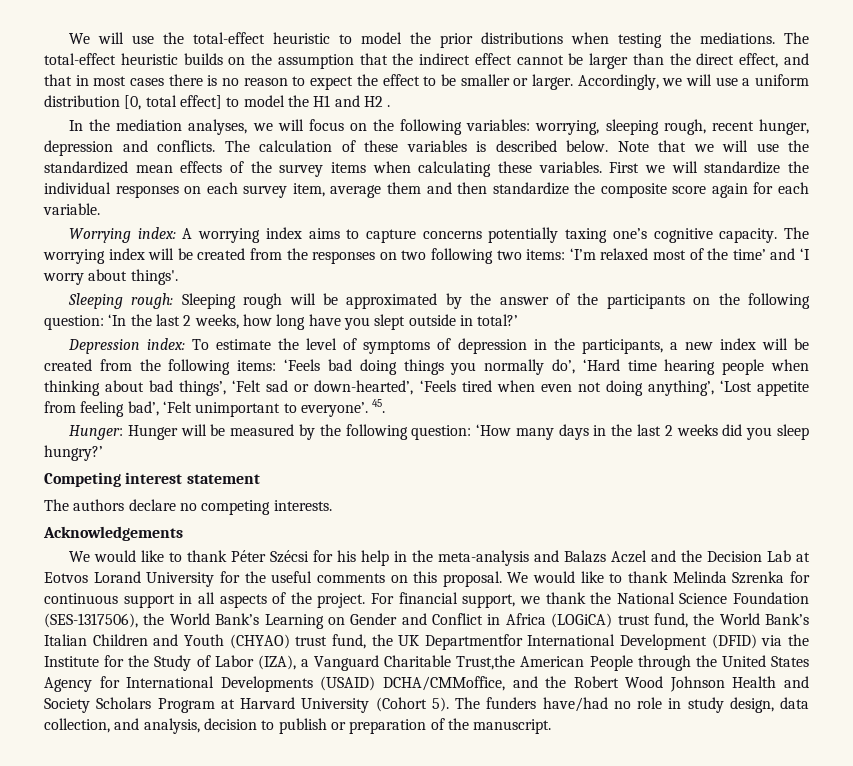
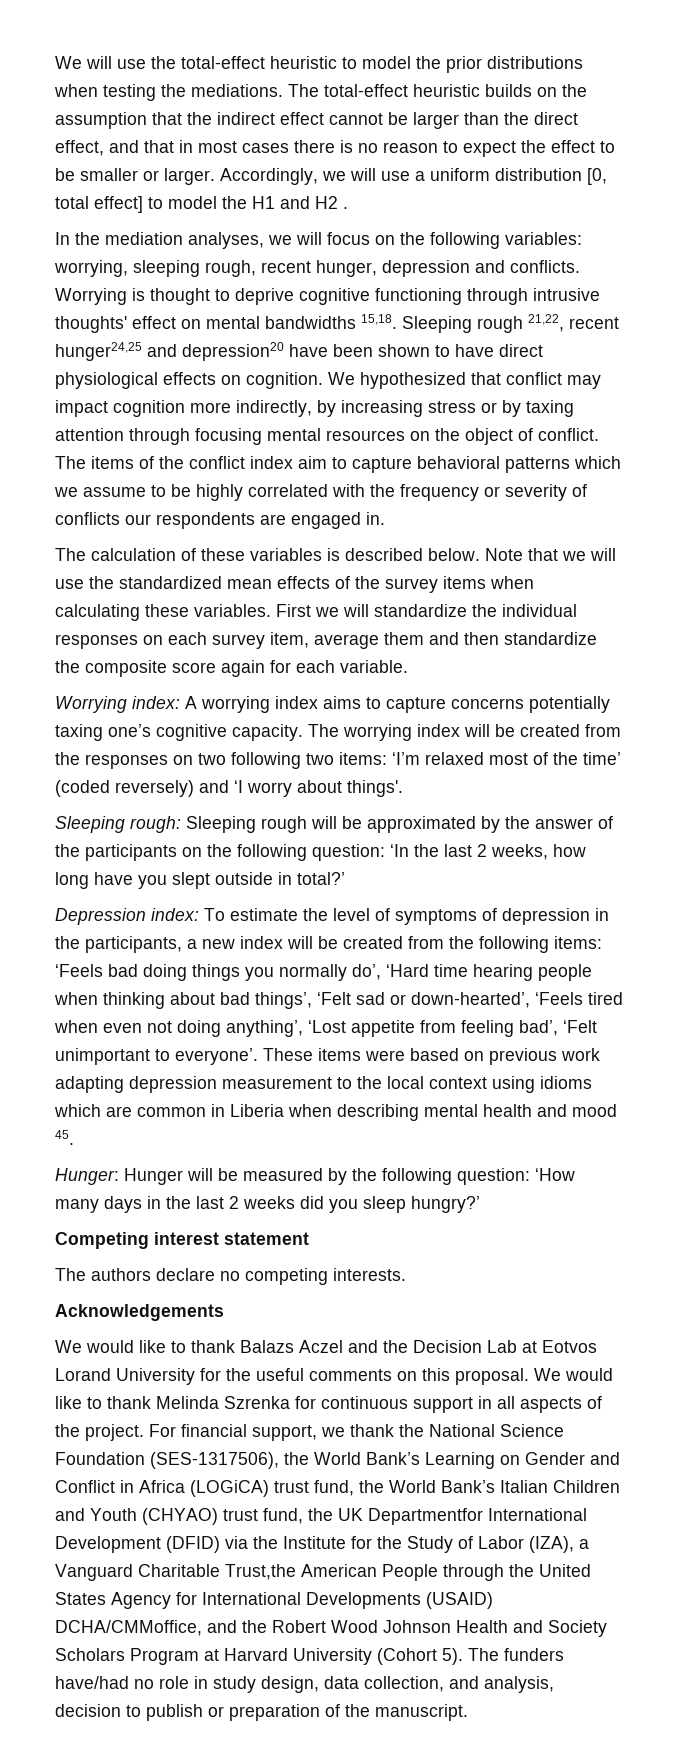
(215, 146) none -> [55,288,600,305] [55,314,619,333] [55,342,543,361] [55,372,601,389] [55,400,574,417] [55,428,599,445] [55,456,621,473] [54,484,587,501] [55,512,385,529] Worrying is thought to deprive cognitive functioning through intrusive thoughts' effect on mental bandwidths 15,18. Sleeping rough 21,22, recent hunger24,25 and depression20 have been shown to have direct physiological effects on cognition. We hypothesized that conflict may impact cognition more indirectly, by increasing stress or by taxing attention through focusing mental resources on the object of conflict. The items of the conflict index aim to capture behavioral patterns which we assume to be highly correlated with the frequency or severity of conflicts our respondents are engaged in. //
(766, 254) none -> [55,780,194,797] (coded reversely)
(368, 409) none -> [263,1048,600,1065] [55,1076,592,1093] [54,1104,617,1121] These items were based on previous work adapting depression measurement to the local context using idioms which are common in Liberia when describing mental health and mood
[230,550,559,566] Péter Szécsi for his help in the meta-analysis and -> (235, 1346) none

